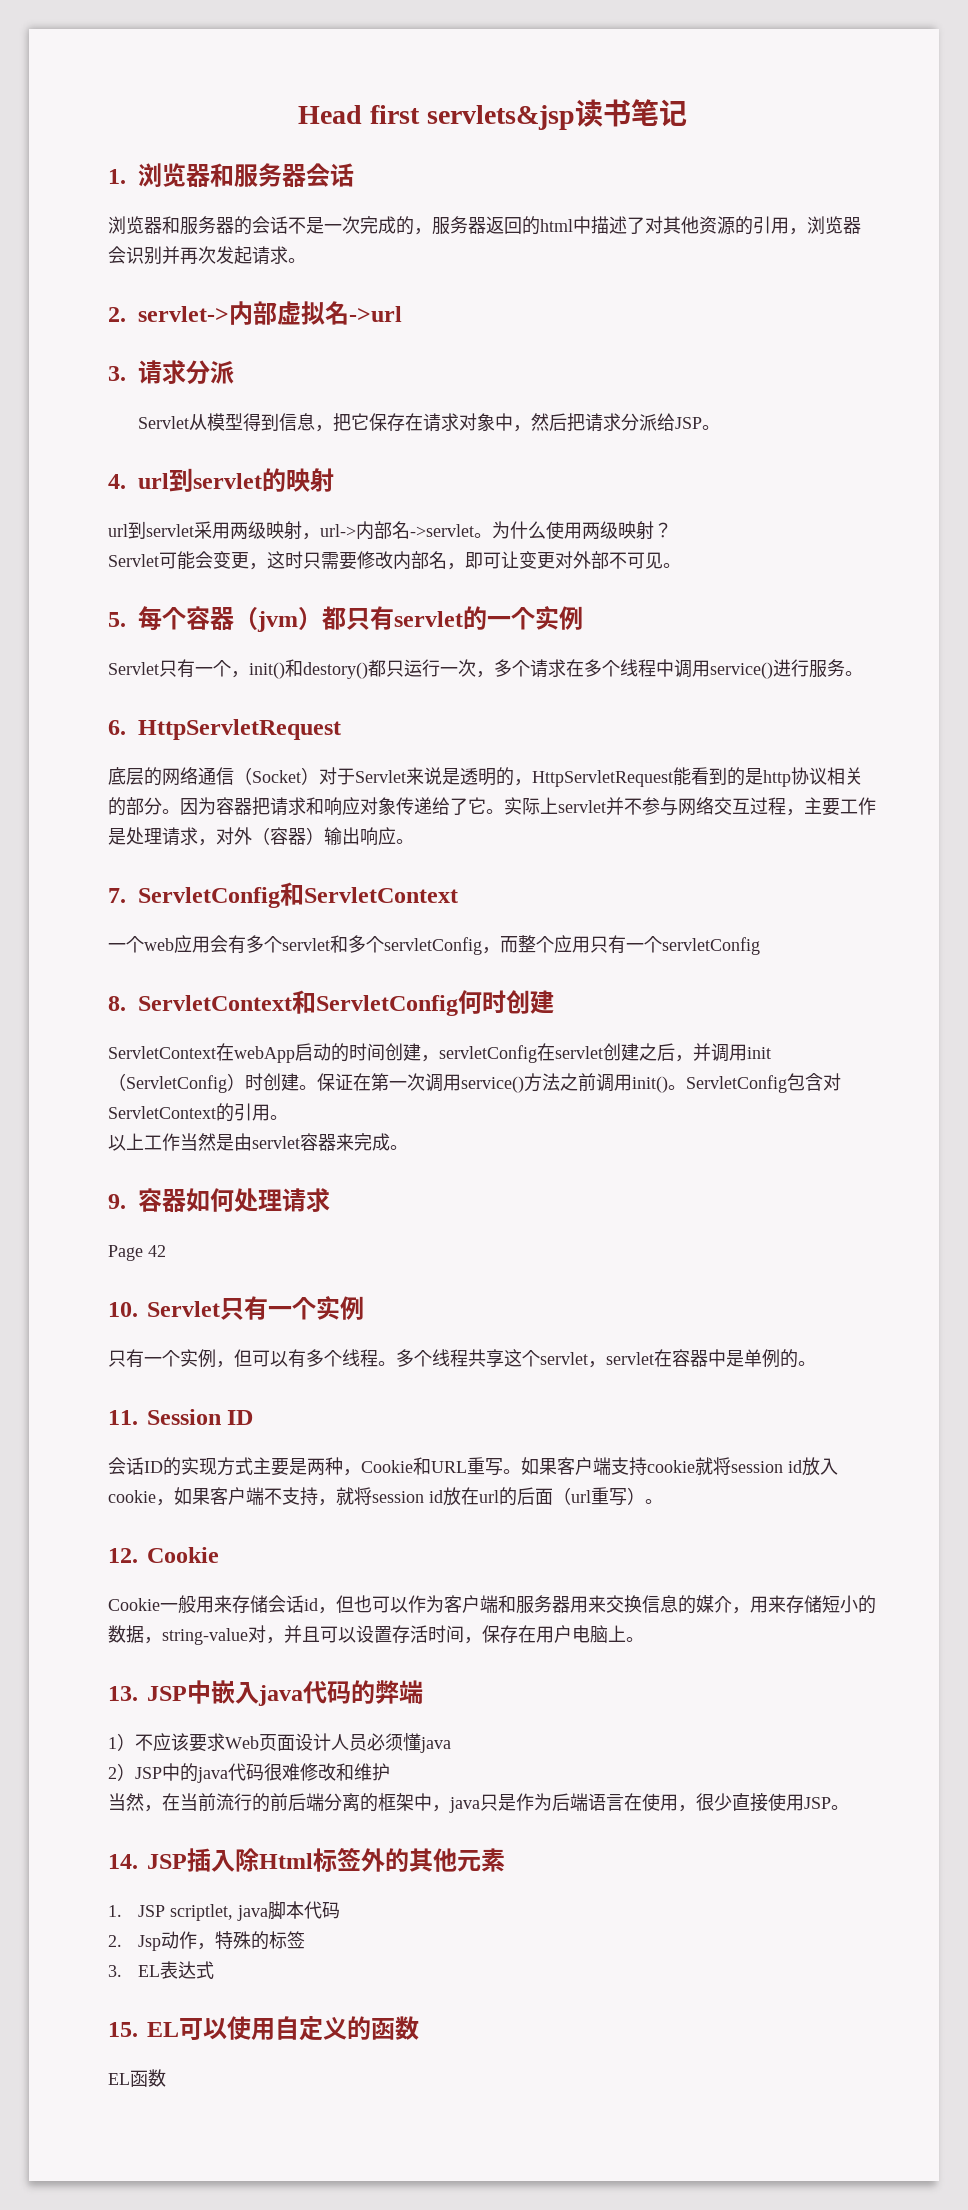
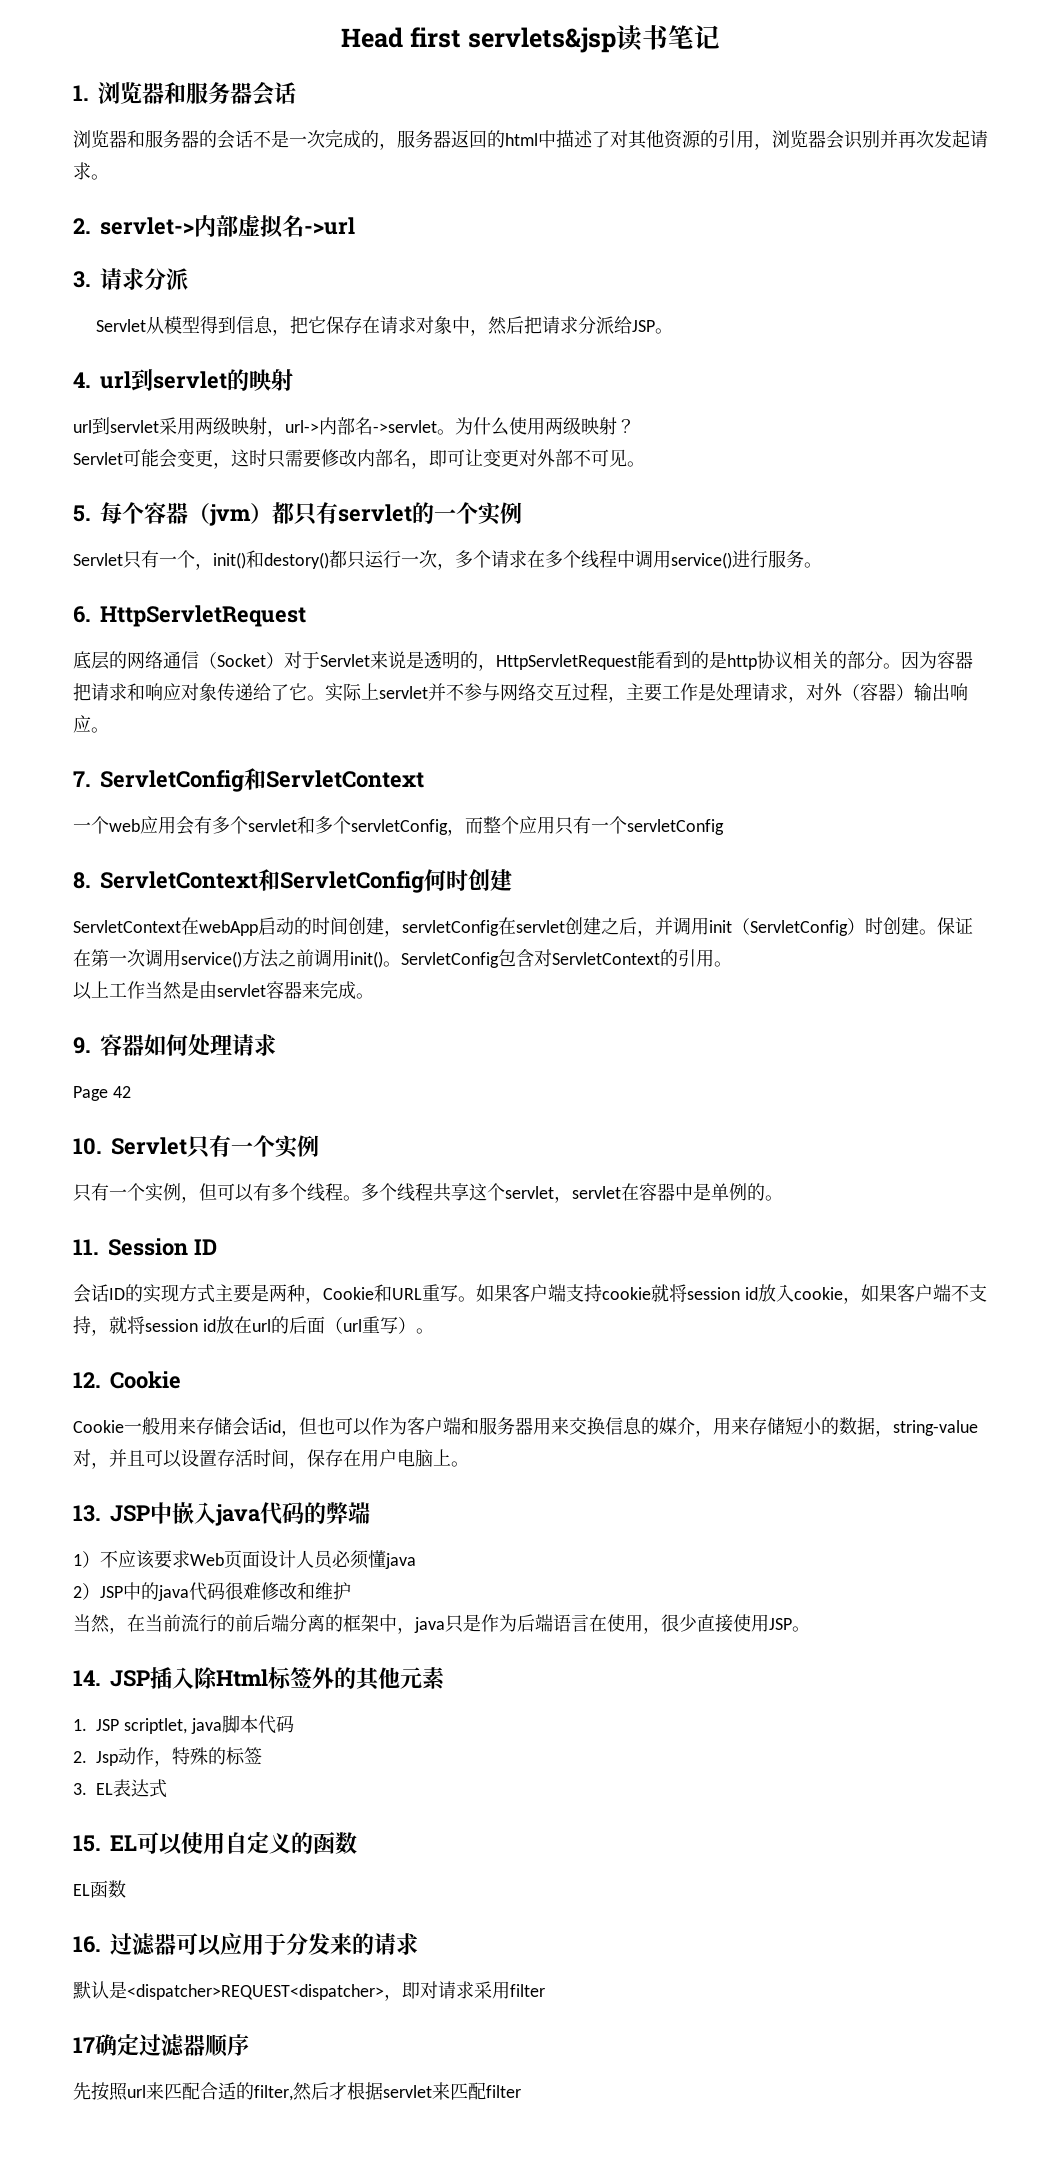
(166, 2078) none -> [73,1933,418,1956] [73,1981,545,2001] [73,2034,249,2057] [73,2082,521,2101] // 16.过滤器可以应用于分发来的请求 // 默认是<dispatcher>REQUEST<dispatcher>，即对请求采用filter // 17确定过滤器顺序 // 先按照url来匹配合适的filter,然后才根据servlet来匹配filter

